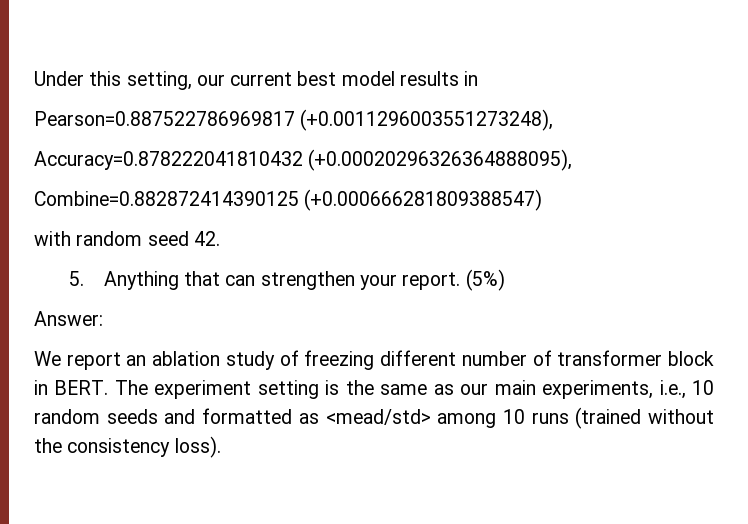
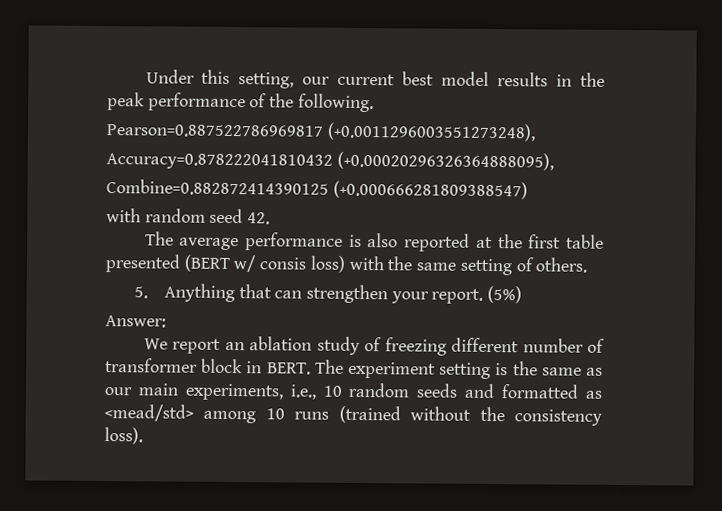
(479, 78) none -> [579,72,605,87] [107,92,374,113] the peak performance of the following.
(220, 238) none -> [144,231,605,252] [105,254,588,276] // The average performance is also reported at the first table presented (BERT w/ consis loss) with the same setting of others.

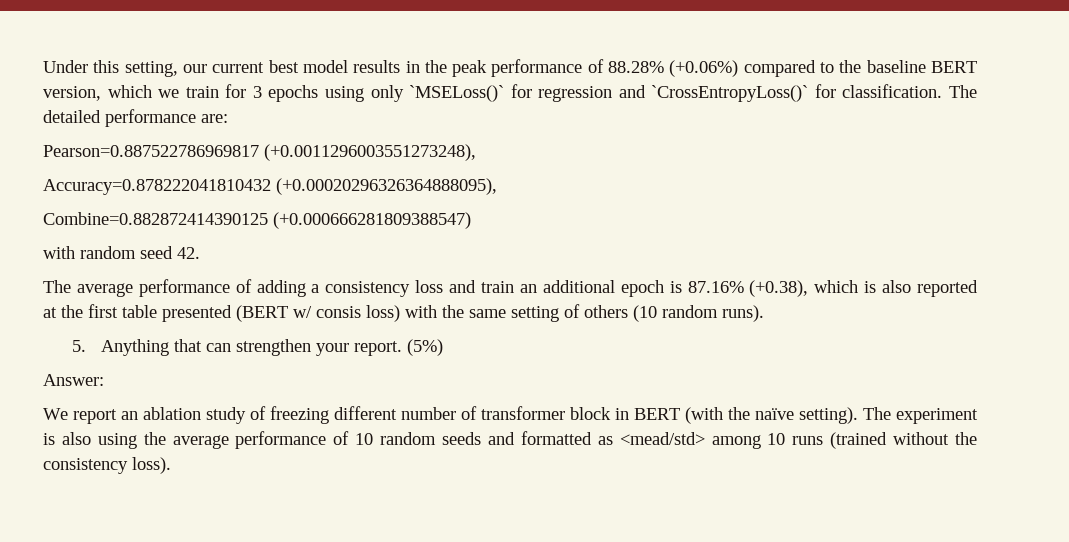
[269,93,374,113] the following. -> [608,60,977,77] [43,84,977,102] [43,109,228,127] 88.28% (+0.06%) compared to the baseline BERT version, which we train for 3 epochs using only `MSELoss()` for regression and `CrossEntropyLoss()` for classification. The detailed performance are:
(343, 241) none -> [235,279,859,297] of adding a consistency loss and train an additional epoch is 87.16% (+0.38), which
[535,257,588,273] others. -> [584,305,764,322] others (10 random runs).
[266,359,603,380] [104,383,317,401] BERT. The experiment setting is the same as our main experiments, i.e., -> [634,407,978,424] [43,431,350,449] BERT (with the naïve setting). The experiment is also using the average performance of

